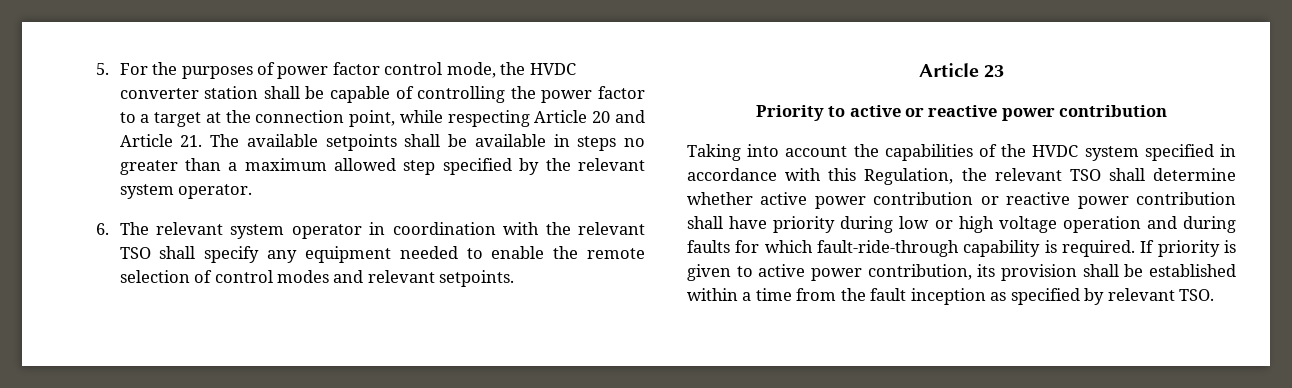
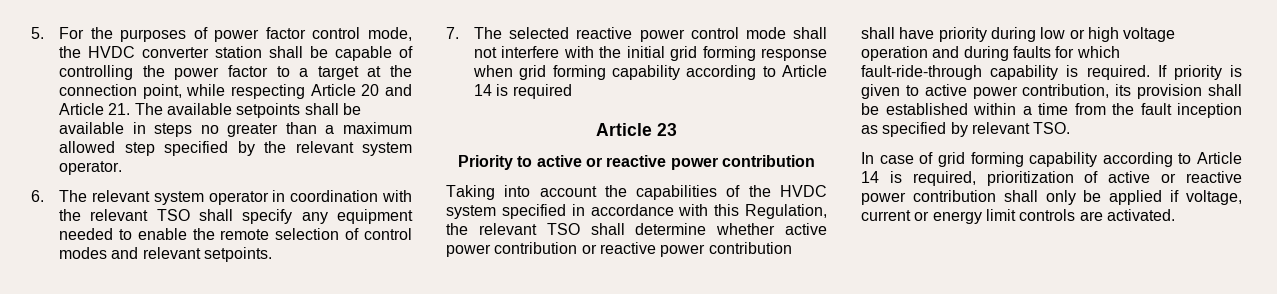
(515, 278) none -> [446,27,827,42] [474,46,827,61] [473,65,828,80] [474,84,572,99] // 7. The selected reactive power control mode shall not interfere with the initial grid forming response when grid forming capability according to Article 14 is required
(1215, 295) none -> [861,152,1242,167] [861,171,1242,186] [861,190,1242,205] [861,209,1175,224] // In case of grid forming capability according to Article 14 is required, prioritization of active or reactive power contribution shall only be applied if voltage, current or energy limit controls are activated.

